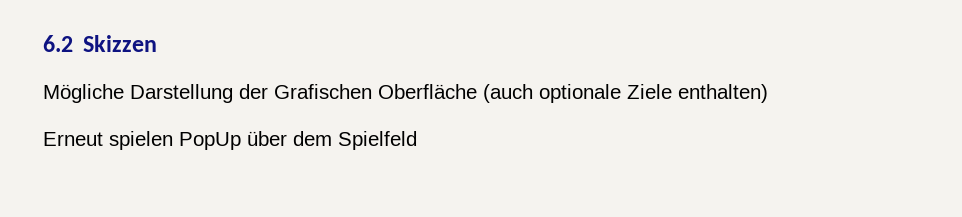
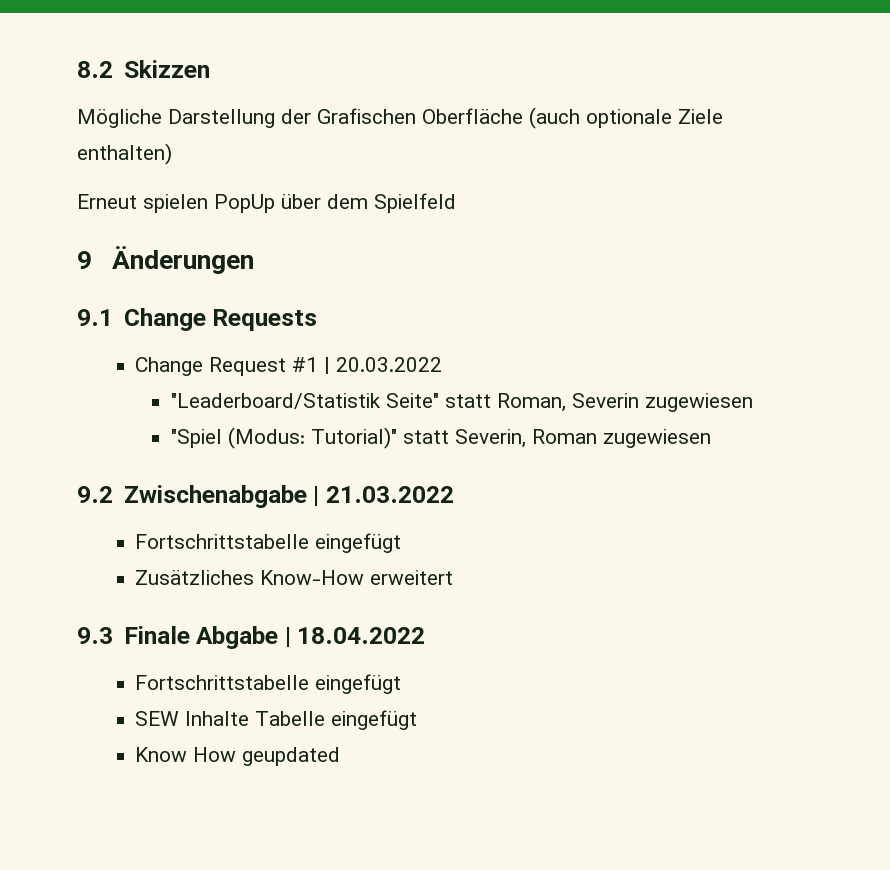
[43,35,73,52] 6.2 -> [77,61,113,78] 8.2
(417, 140) none -> [77,246,255,274] [77,308,318,331] [135,357,443,376] [170,393,753,412] [170,427,711,449] [77,485,454,508] [135,533,402,553] [135,570,454,585] [77,626,426,649] [135,674,402,694] [135,710,418,730] [135,747,341,766] // 9 Änderungen // 9.1 Change Requests // Change Request #1 | 20.03.2022 // "Leaderboard/Statistik Seite" statt Roman, Severin zugewiesen // "Spiel (Modus: Tutorial)" statt Severin, Roman zugewiesen // 9.2 Zwischenabgabe | 21.03.2022 // Fortschrittstabelle eingefügt // Zusätzliches Know-How erweitert // 9.3 Finale Abgabe | 18.04.2022 // Fortschrittstabelle eingefügt // SEW Inhalte Tabelle eingefügt // Know How geupdated

